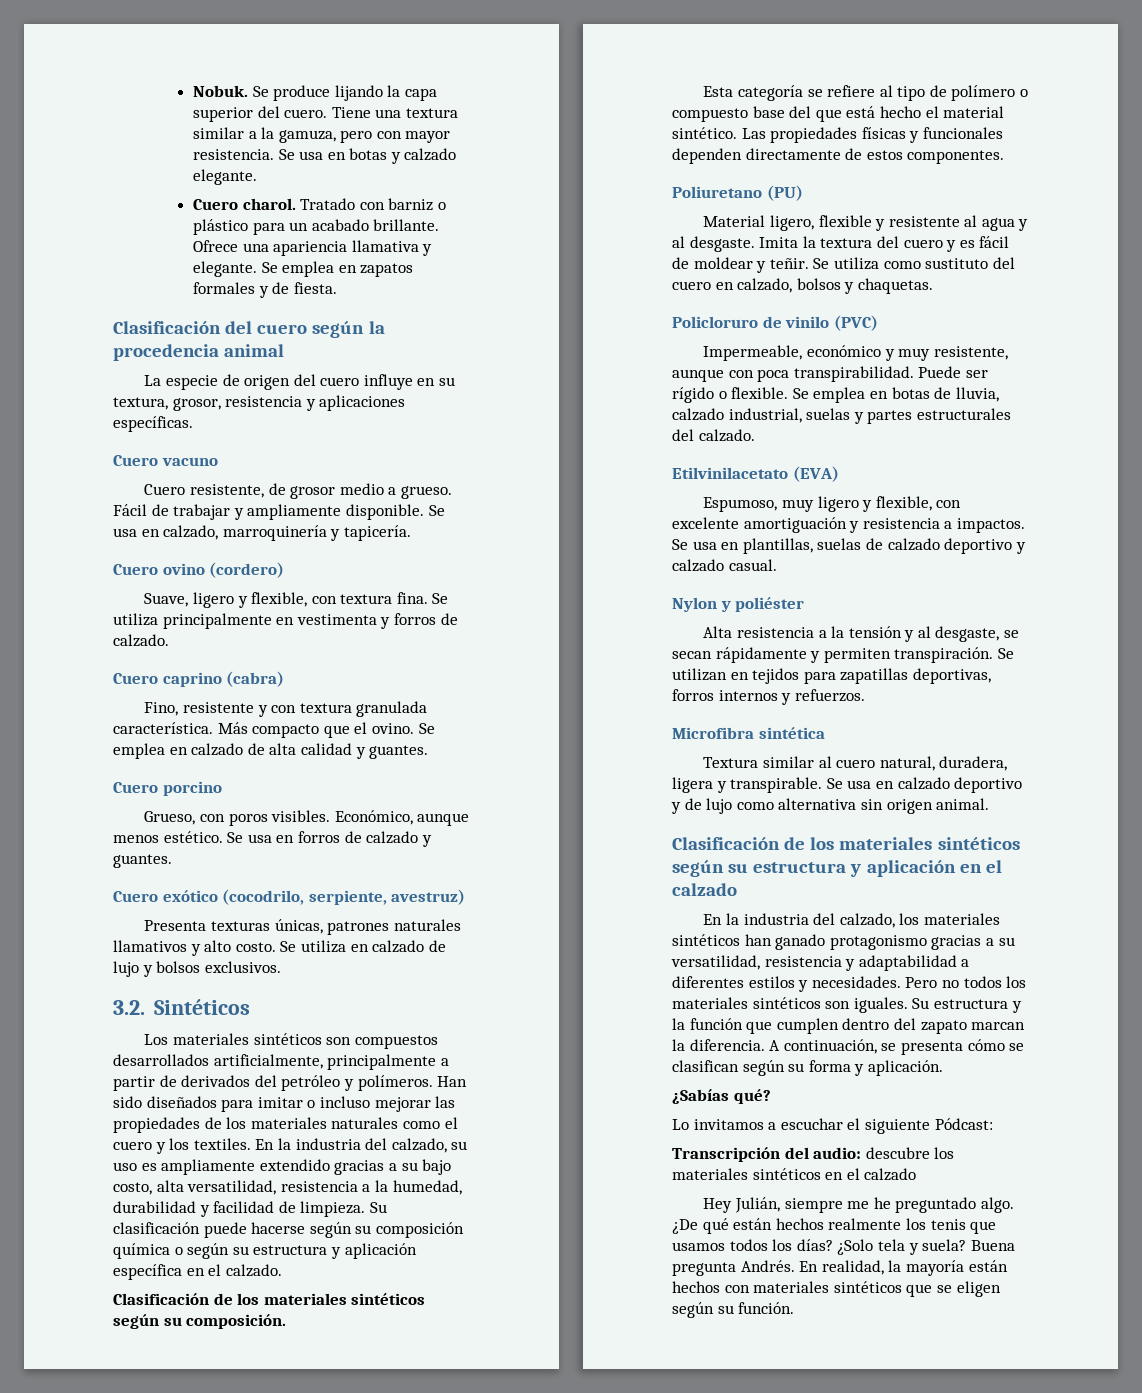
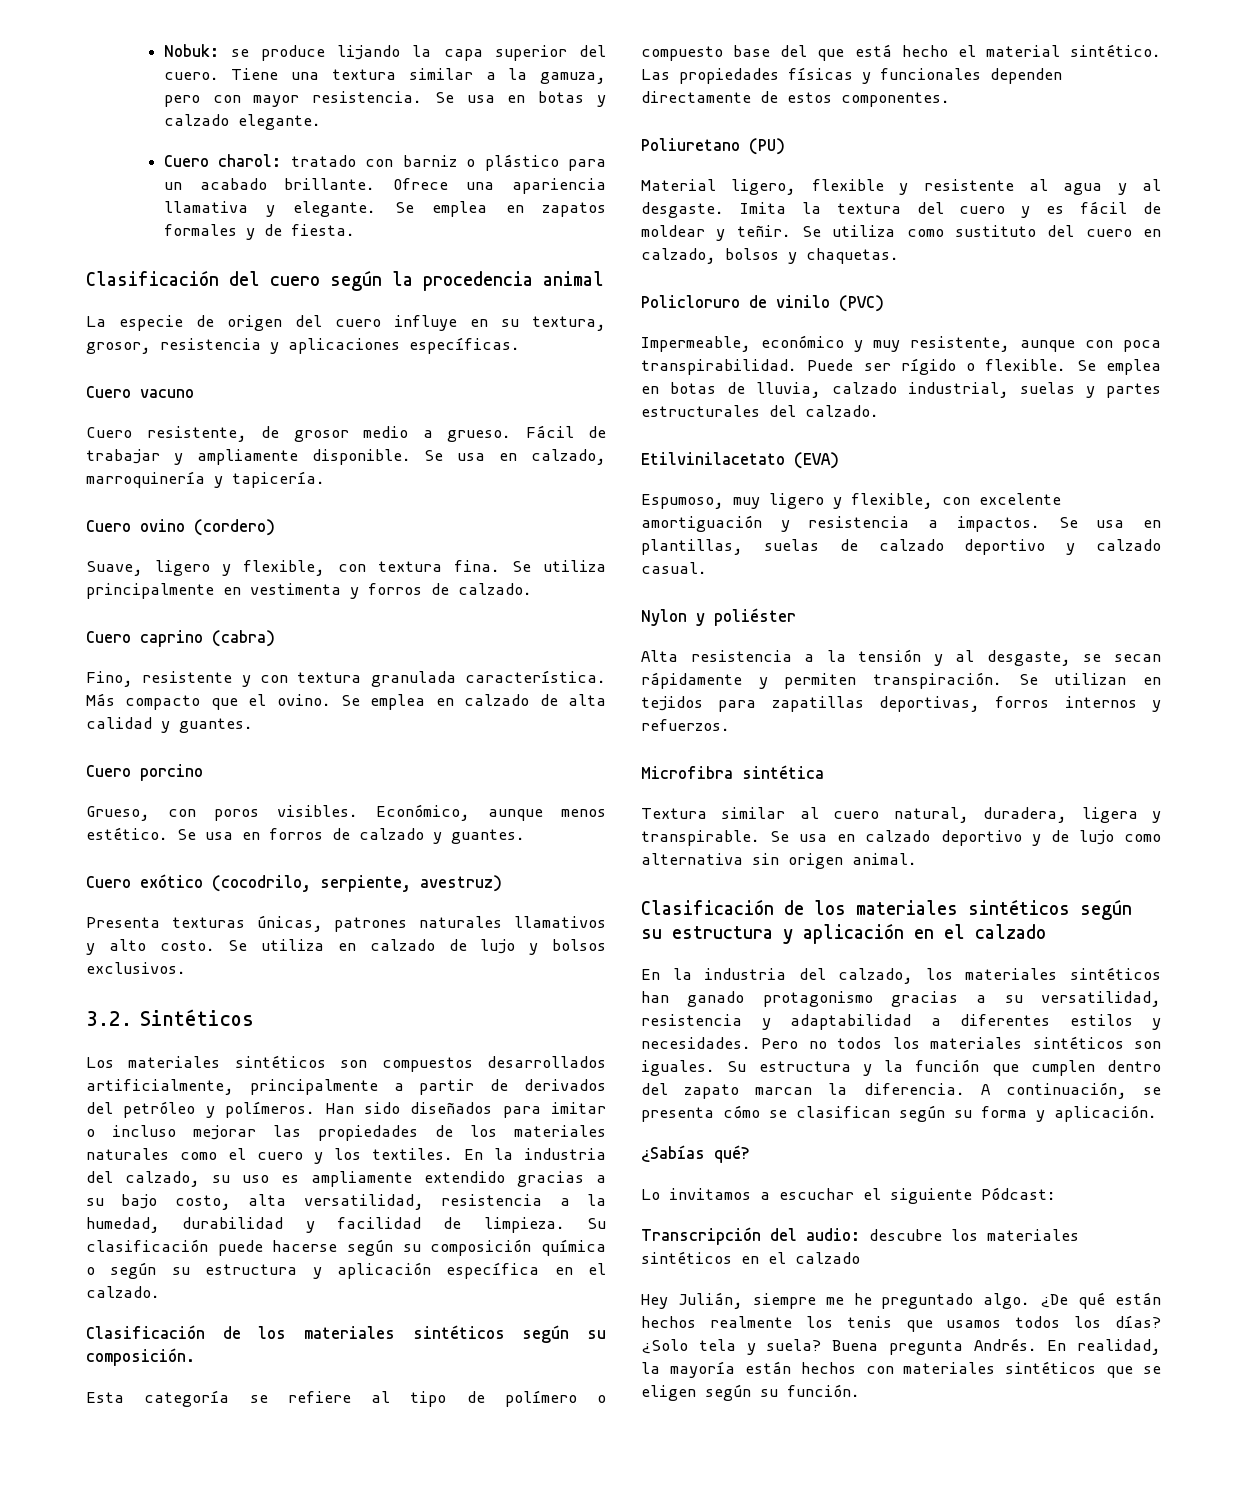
[192,85,269,97] Nobuk. Se -> [163,44,249,57] Nobuk: se
[242,198,356,210] charol. Tratado -> [218,154,356,167] charol: tratado

